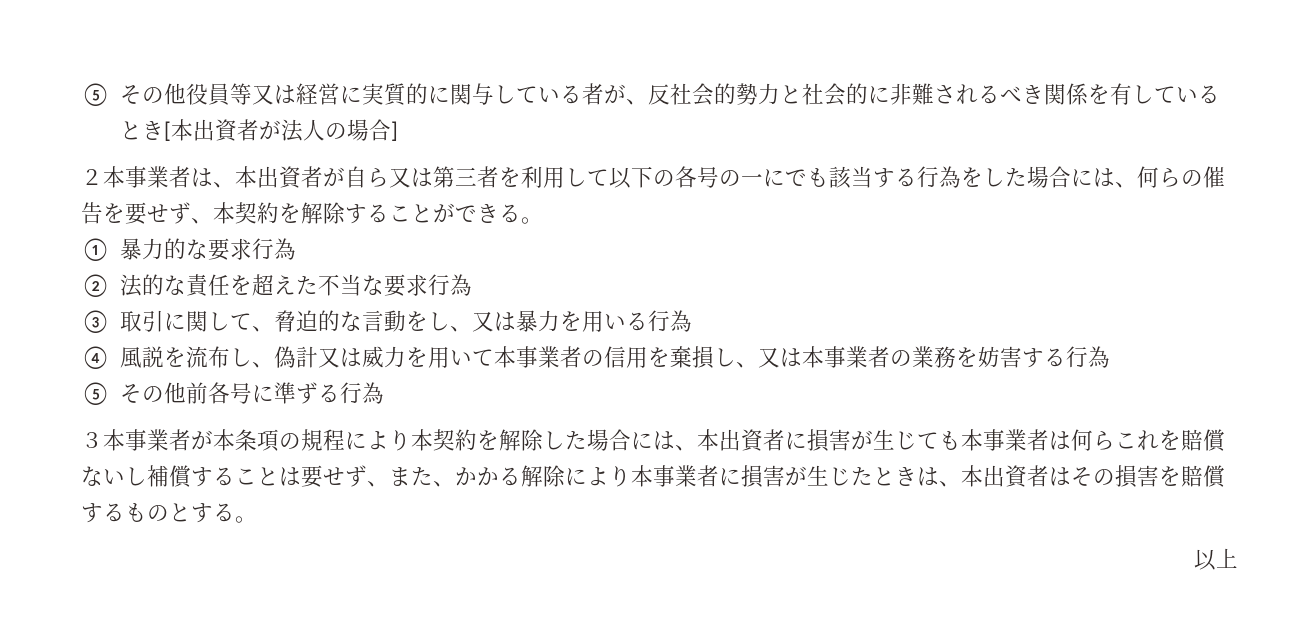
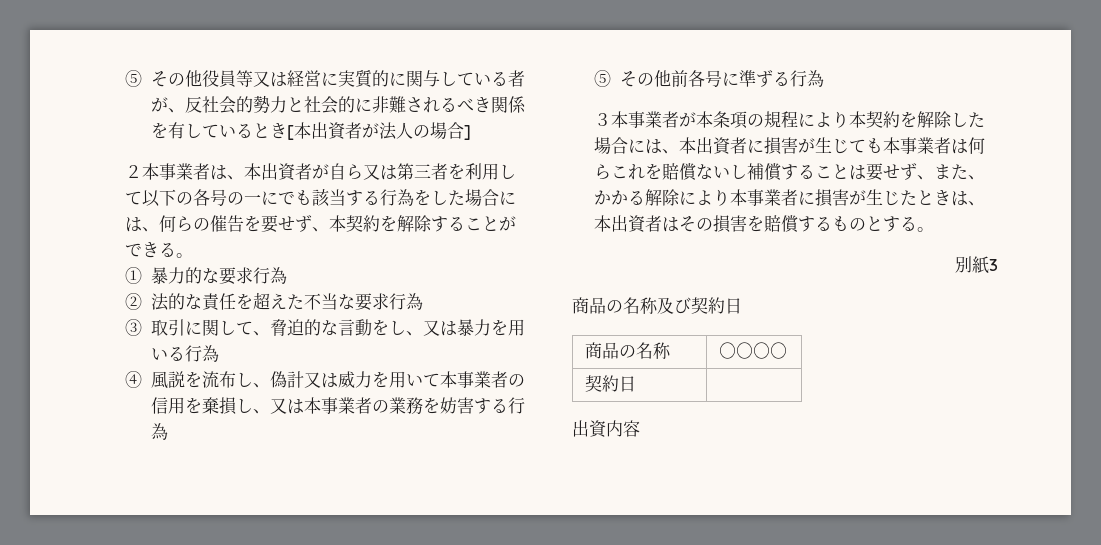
[1194,548,1238,571] 以上 -> [955,256,998,274] [572,297,742,314] [584,342,671,359] [718,342,787,359] [584,375,636,392] [572,420,640,438] 別紙3 // 商品の名称及び契約日 // 商品の名称 | ○○○○ // 契約日 | // 出資内容

